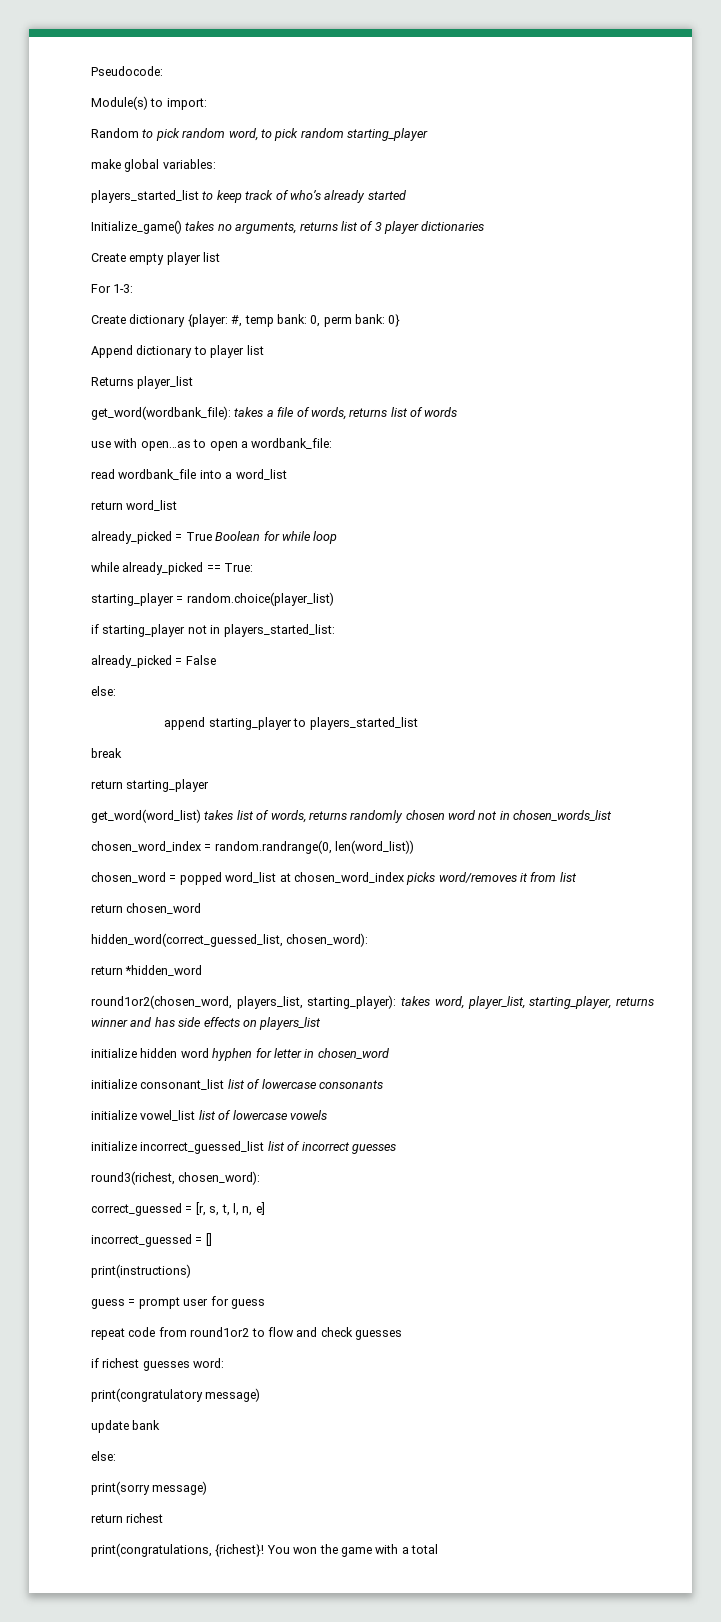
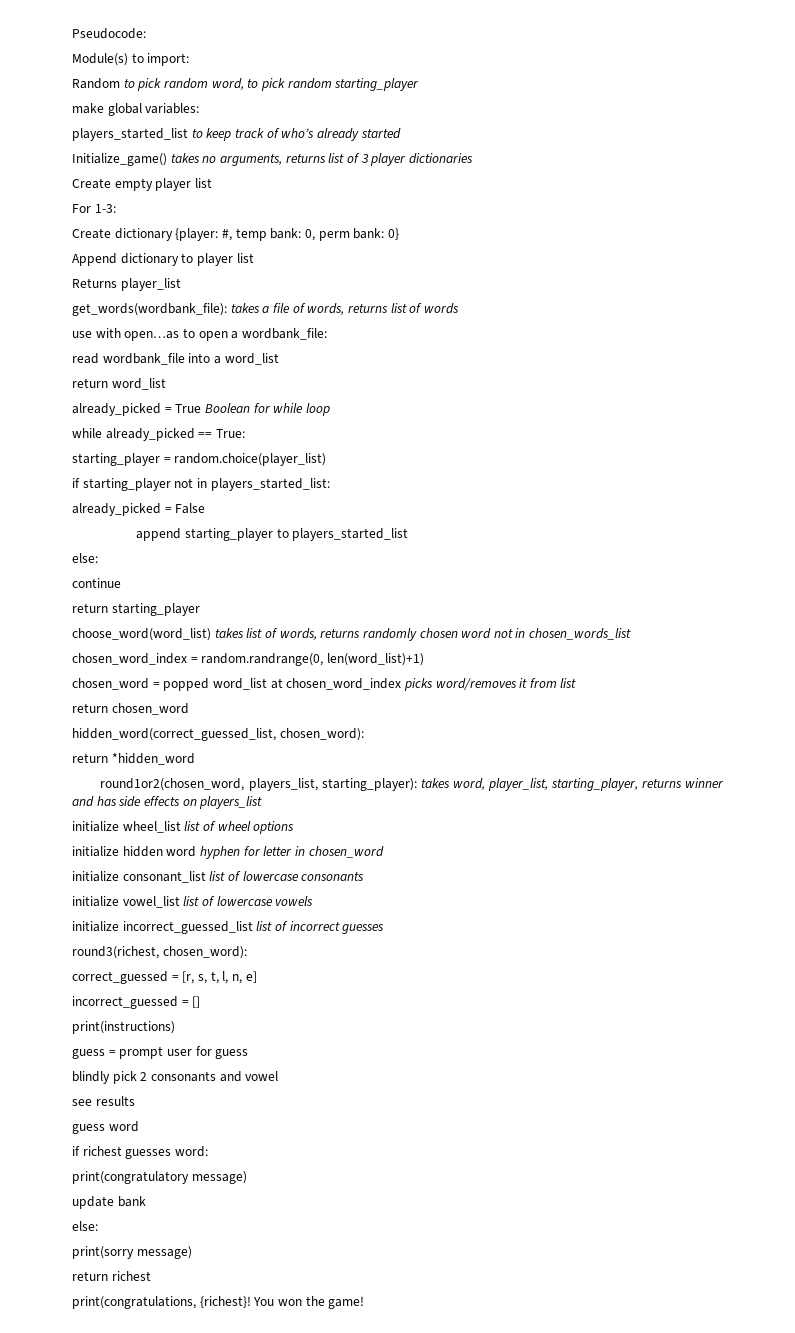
[91,406,231,420] get_word(wordbank_file): -> [72,303,227,316] get_words(wordbank_file):
[91,686,116,696] // else: -> (206, 508) none
[91,748,122,758] break -> [72,553,98,563] [72,578,121,588] else: // continue
[91,809,201,823] get_word(word_list) -> [72,628,211,641] choose_word(word_list)
[335,840,415,854] len(word_list)) -> [326,653,424,666] len(word_list)+1)
(322, 1023) none -> [72,821,295,834] // initialize wheel_list list of wheel options
[91,1327,402,1340] repeat code from round1or2 to flow and check guesses -> [72,1071,279,1084] [72,1096,135,1106] [72,1121,139,1134] blindly pick 2 consonants and vowel // see results // guess word
[340,1544,438,1557] game with a total -> [328,1296,365,1309] game!

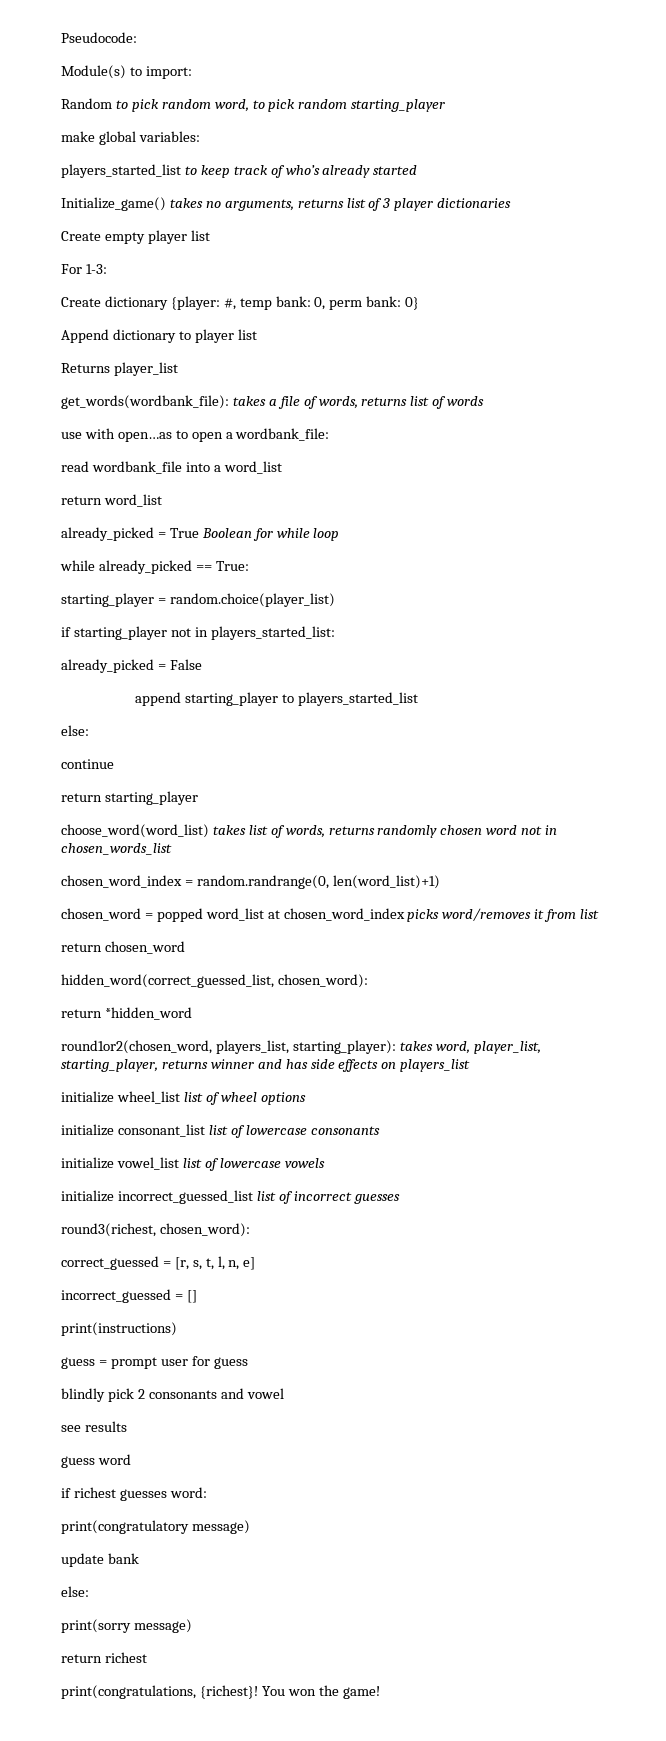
[72,846,384,859] // initialize hidden word hyphen for letter in chosen_word -> (306, 1098) none

